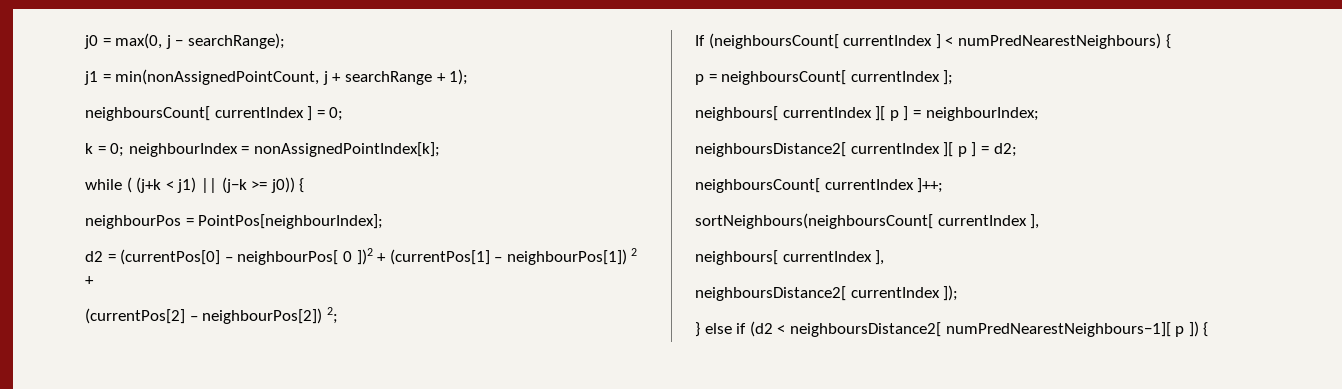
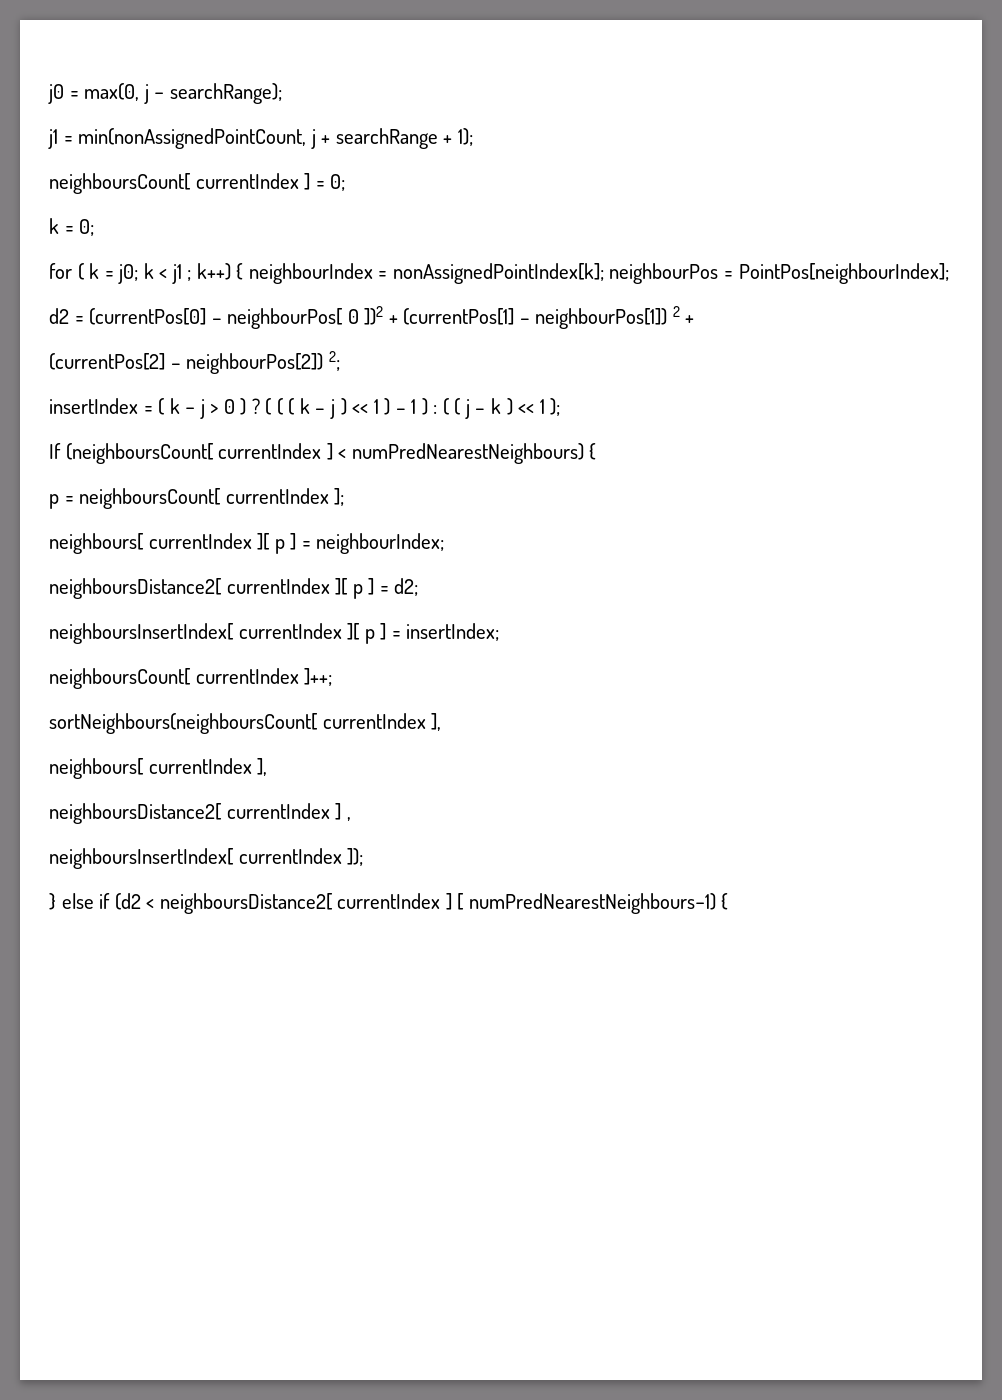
[128,142,440,157] [85,177,305,193] neighbourIndex = nonAssignedPointIndex[k]; // while ( (j+k < j1) || (j−k >= j0)) { // -> [49,263,604,284] // for ( k = j0; k < j1 ; k++) { neighbourIndex = nonAssignedPointIndex[k];
(338, 315) none -> [49,398,561,419] // insertIndex = ( k − j > 0 ) ? ( ( ( k – j ) << 1 ) – 1 ) : ( ( j – k ) << 1 );
(1017, 150) none -> [49,623,500,644] // neighboursInsertIndex[ currentIndex ][ p ] = insertIndex;
(940, 292) none -> [335,803,351,821] [49,848,342,869] ] , // neighboursInsertIndex[ currentIndex
[945,321,1199,337] numPredNearestNeighbours−1][ p ]) -> [337,893,716,914] currentIndex ] [ numPredNearestNeighbours−1)

